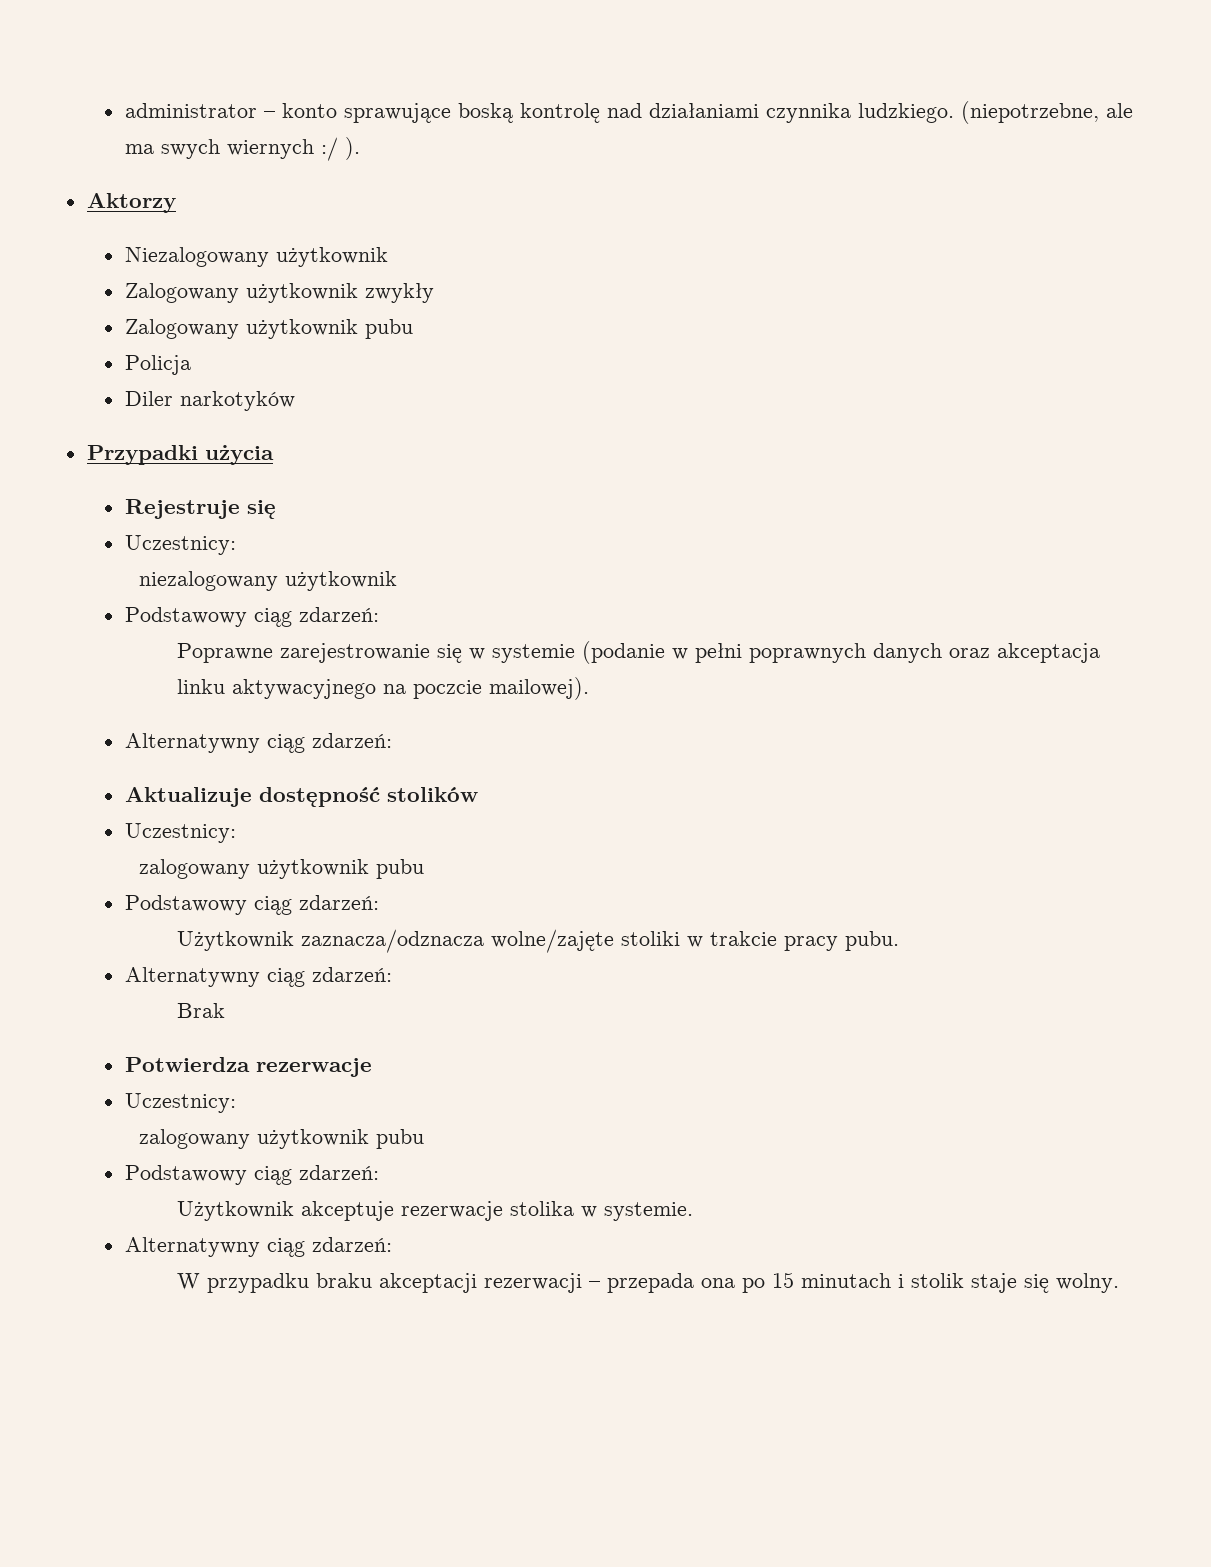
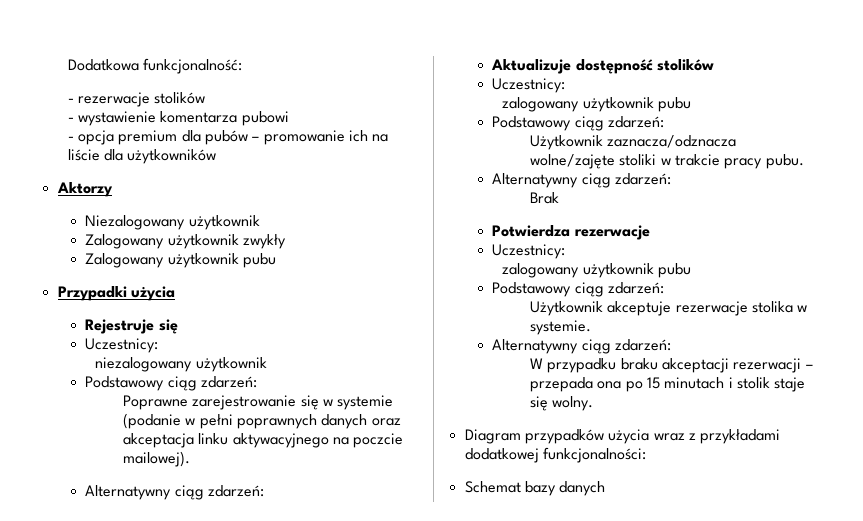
[124,101,1133,124] [124,137,360,161] administrator – konto sprawujące boską kontrolę nad działaniami czynnika ludzkiego. (niepotrzebne, ale ma swych wiernych :/ ). -> [67,58,243,74] [67,92,206,107] [67,111,289,126] [67,130,389,145] [67,149,217,164] Dodatkowa funkcjonalność: // - rezerwacje stolików // - wystawienie komentarza pubowi // - opcja premium dla pubów – promowanie ich na liście dla użytkowników
[124,355,191,375] [124,391,295,411] // Policja // Diler narkotyków -> (276, 260) none
(1120, 1283) none -> [464,429,781,444] [464,447,646,463] [464,481,606,496] // Diagram przypadków użycia wraz z przykładami dodatkowej funkcjonalności: // Schemat bazy danych

